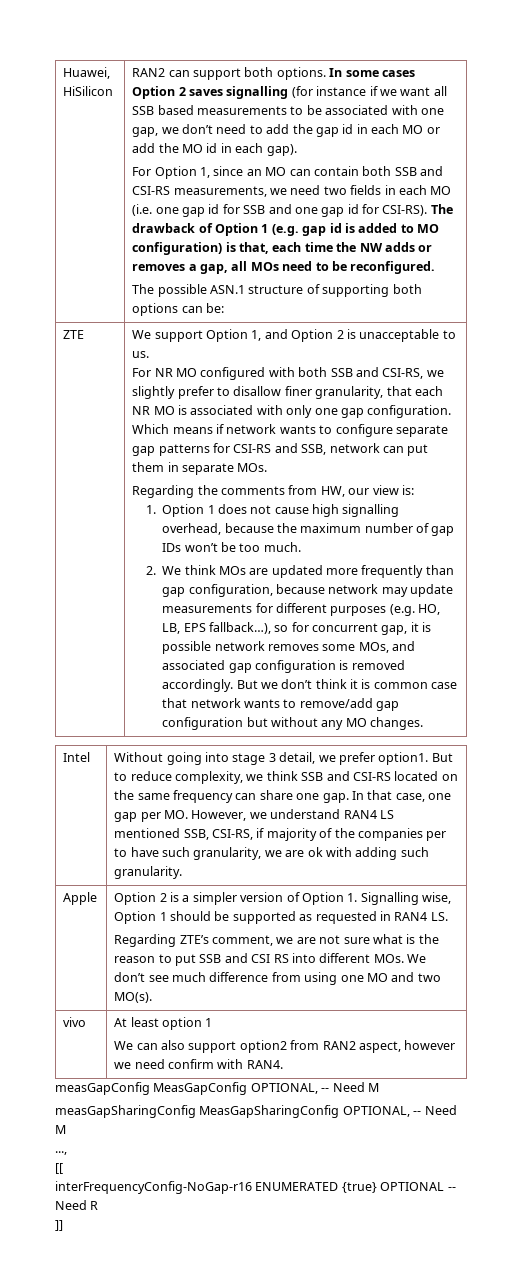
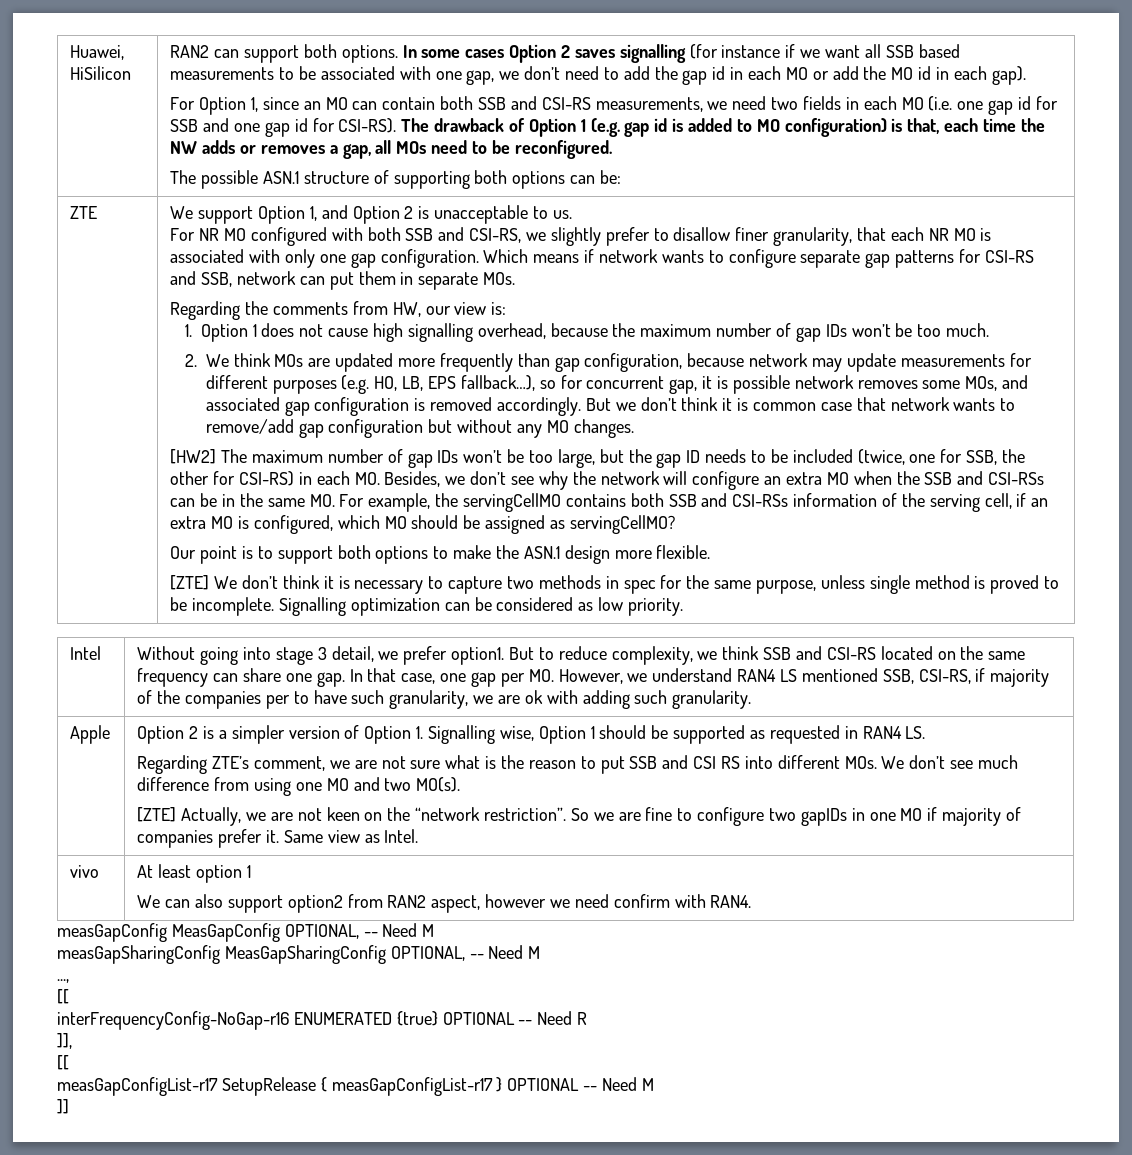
(424, 723) none -> [170,449,1026,468] [170,471,1045,490] [170,493,1049,512] [170,515,675,534] [170,545,711,564] [170,575,1060,594] [170,597,684,616] // [HW2] The maximum number of gap IDs won’t be too large, but the gap ID needs to be included (twice, one for SSB, the other for CSI-RS) in each MO. Besides, we don’t see why the network will configure an extra MO when the SSB and CSI-RSs can be in the same MO. For example, the servingCellMO contains both SSB and CSI-RSs information of the serving cell, if an extra MO is configured, which MO should be assigned as servingCellMO? // Our point is to support both options to make the ASN.1 design more flexible. // [ZTE] We don’t think it is necessary to capture two methods in spec for the same purpose, unless single method is proved to be incomplete. Signalling optimization can be considered as low priority.
(153, 997) none -> [137,807,1022,826] [137,829,419,848] // [ZTE] Actually, we are not keen on the “network restriction”. So we are fine to configure two gapIDs in one MO if majority of companies prefer it. Same view as Intel.
(99, 1205) none -> [57,1033,72,1049] [57,1055,69,1070] [57,1077,654,1096] // ]], // [[ // measGapConfigList-r17 SetupRelease { measGapConfigList-r17 } OPTIONAL -- Need M

